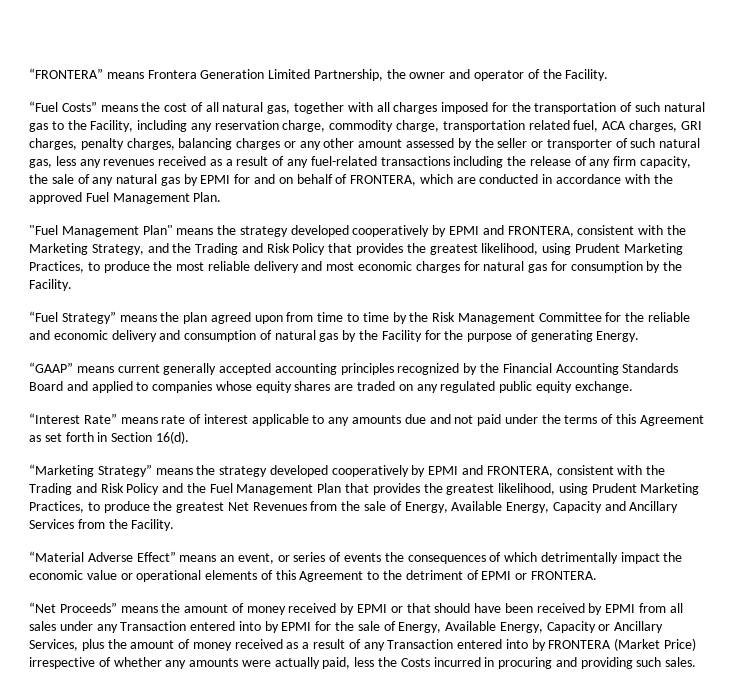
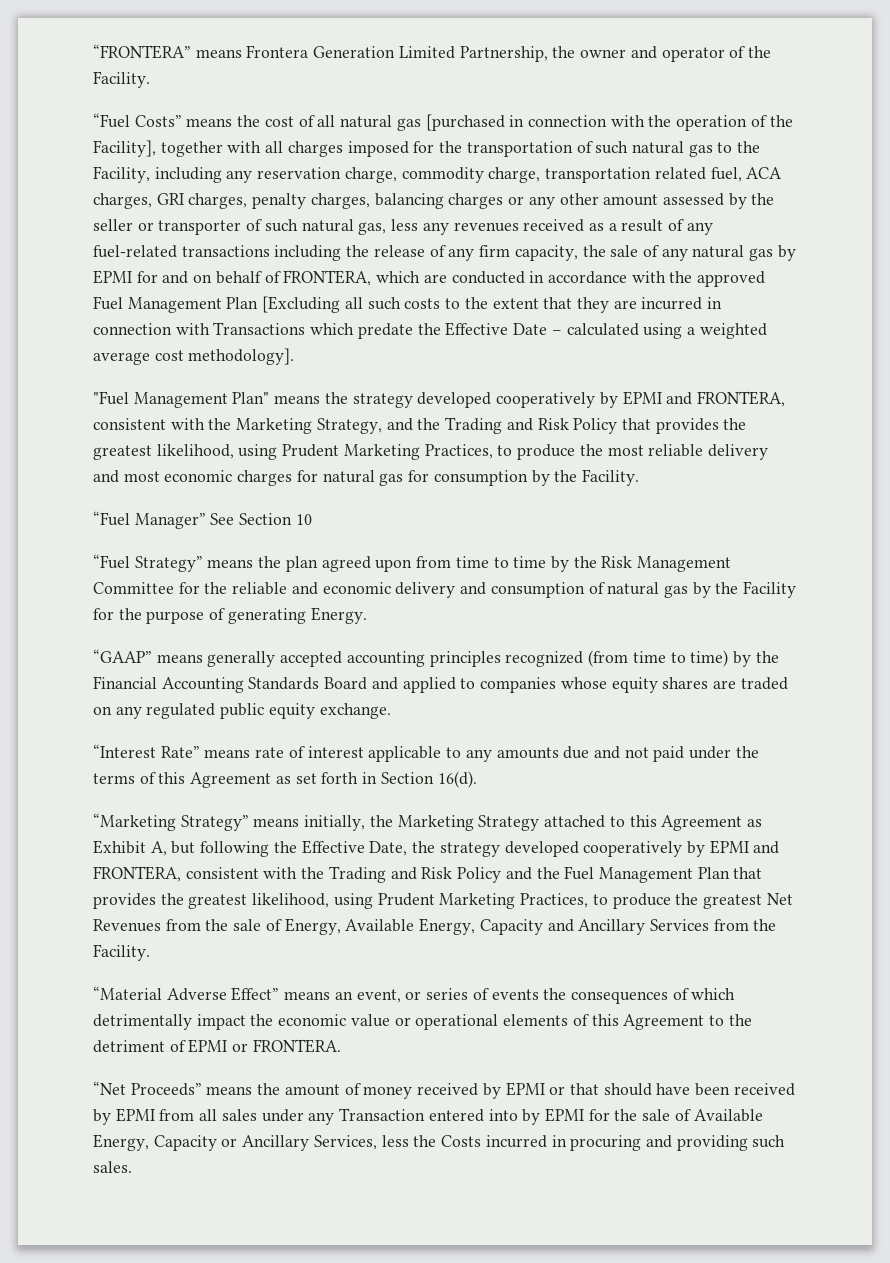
[267,105,291,114] gas, -> [396,114,793,131] [93,140,156,157] gas [purchased in connection with the operation of the Facility],
[193,192,222,202] Plan. -> [226,296,723,313] [93,322,767,339] [93,348,295,365] Plan [Excluding all such costs to the extent that they are incurred in connection with Transactions which predate the Effective Date – calculated using a weighted average cost methodology].
(72, 285) none -> [93,511,312,529] // “Fuel Manager” See Section 10
[117,364,160,373] current -> (203, 658) none
(460, 369) none -> [588,650,729,667] (from time to time)
(193, 471) none -> [304,815,762,831] [93,840,408,857] initially, the Marketing Strategy attached to this Agreement as Exhibit A, but following the Effective Date,
[398,622,442,633] Energy, -> (691, 1115) none
[81,638,697,651] [29,657,351,669] plus the amount of money received as a result of any Transaction entered into by FRONTERA (Market Price) irrespective of whether any amounts were actually paid, -> (377, 1142) none

